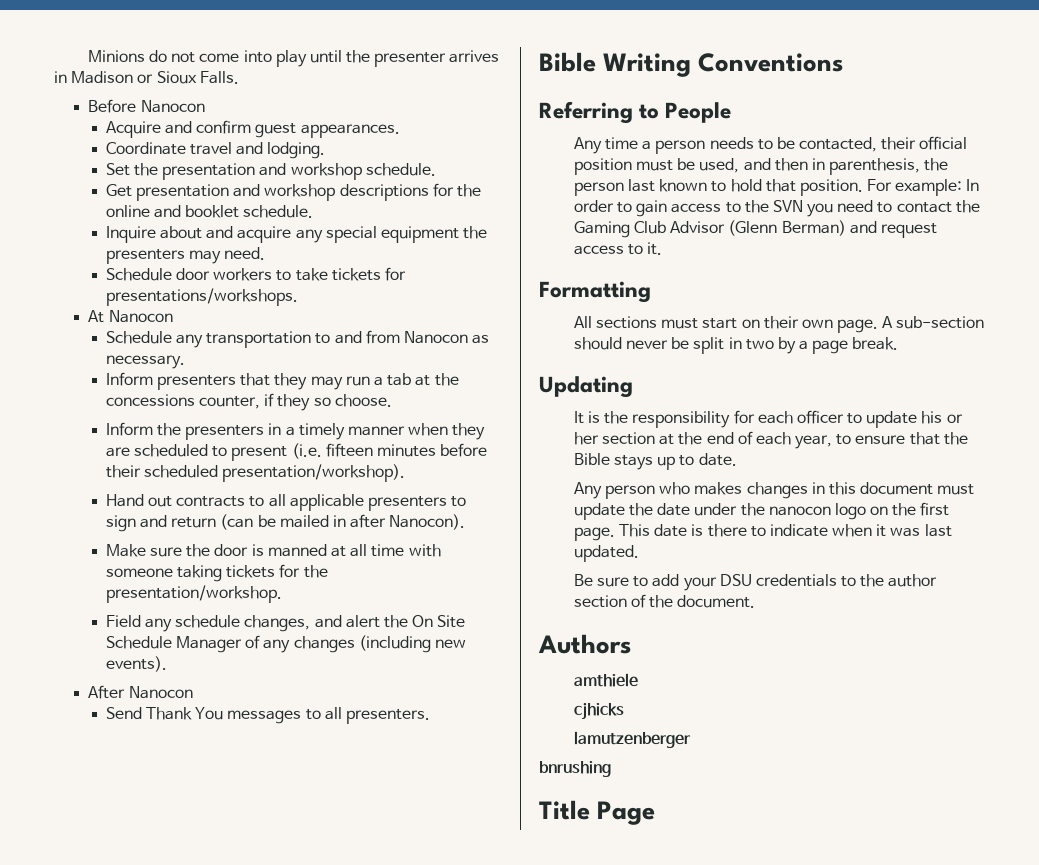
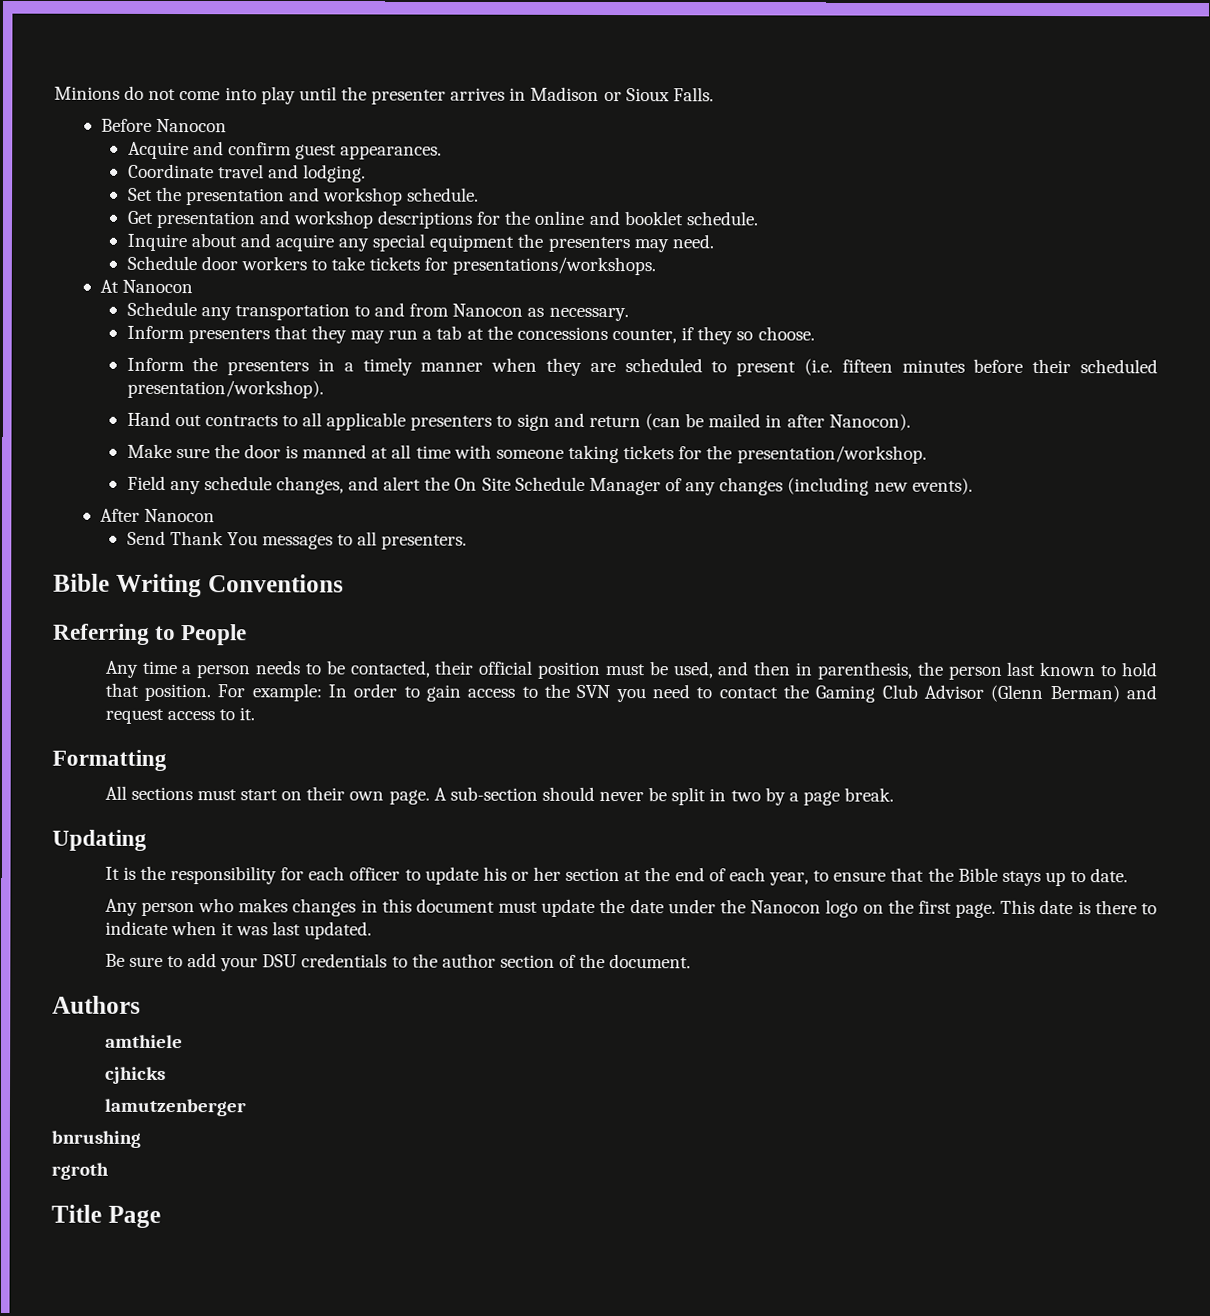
[768,506,831,516] nanocon -> [750,900,822,914] Nanocon
(611, 769) none -> [51,1162,109,1180] // rgroth

